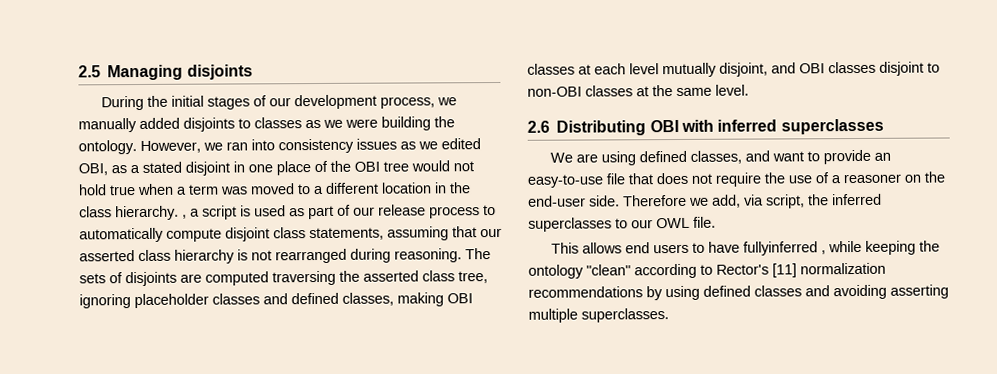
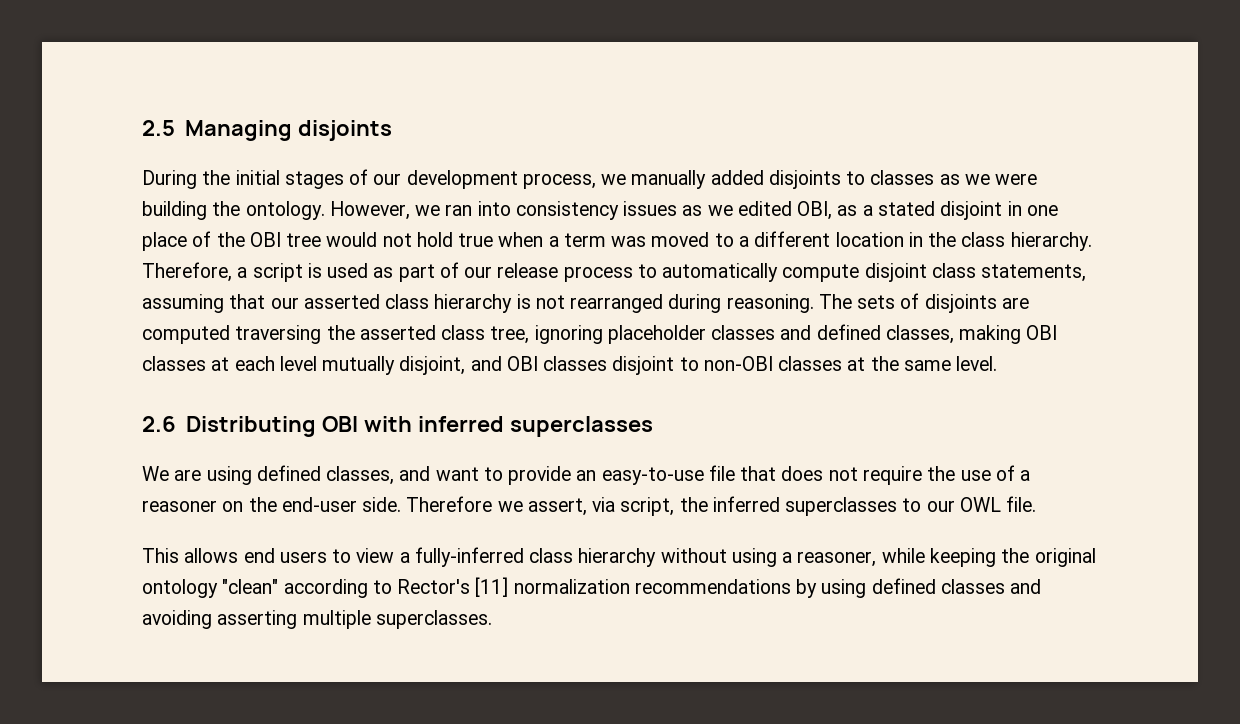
[182,214,187,219] , -> [142,262,232,282] Therefore,
[712,194,741,208] add, -> [527,498,587,516] assert,
[708,241,827,256] have fullyinferred , -> [356,547,877,567] view a fully-inferred class hierarchy without using a reasoner,
(941, 246) none -> [1034,548,1096,567] original

